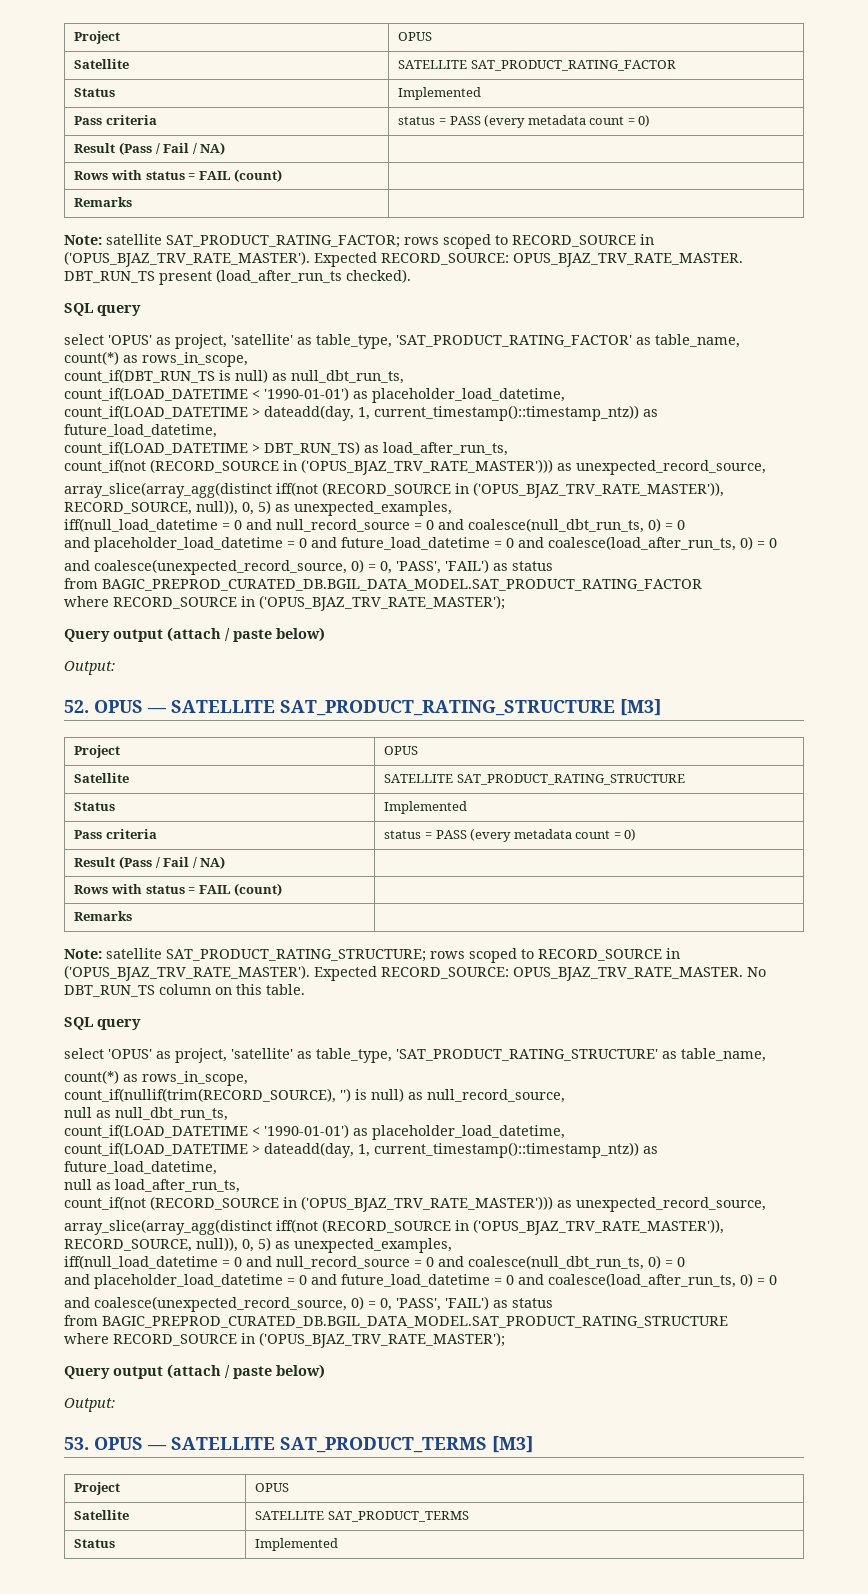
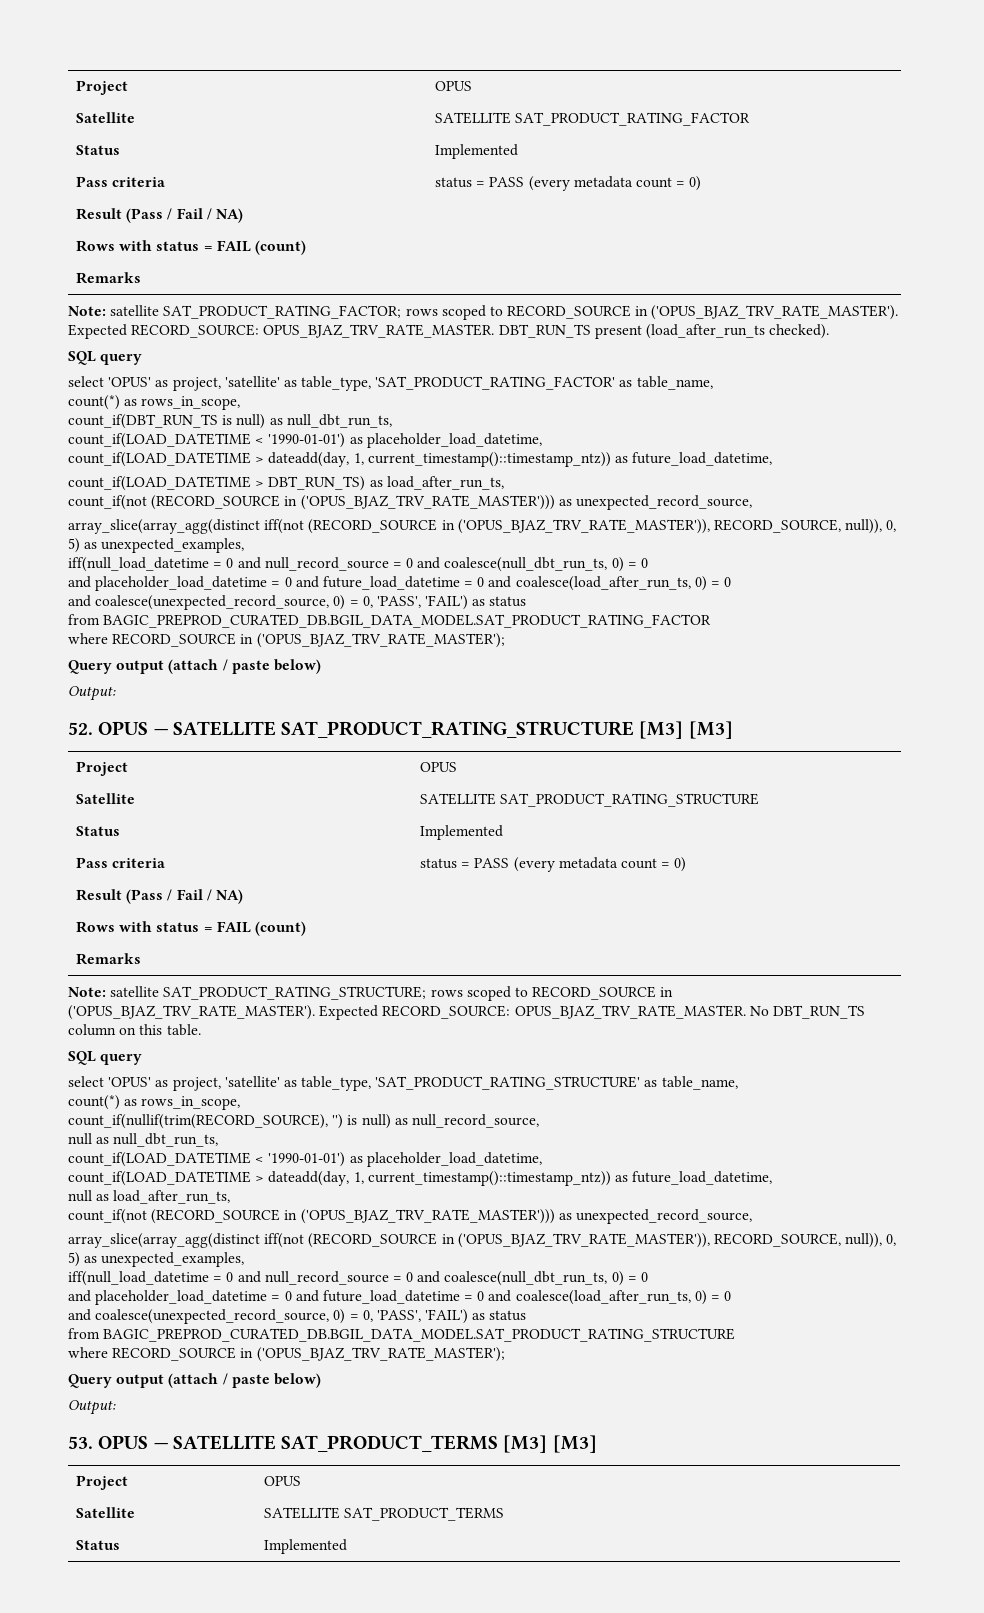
(661, 707) none -> [688,721,733,739] [M3]
(533, 1444) none -> [552,1435,597,1453] [M3]

